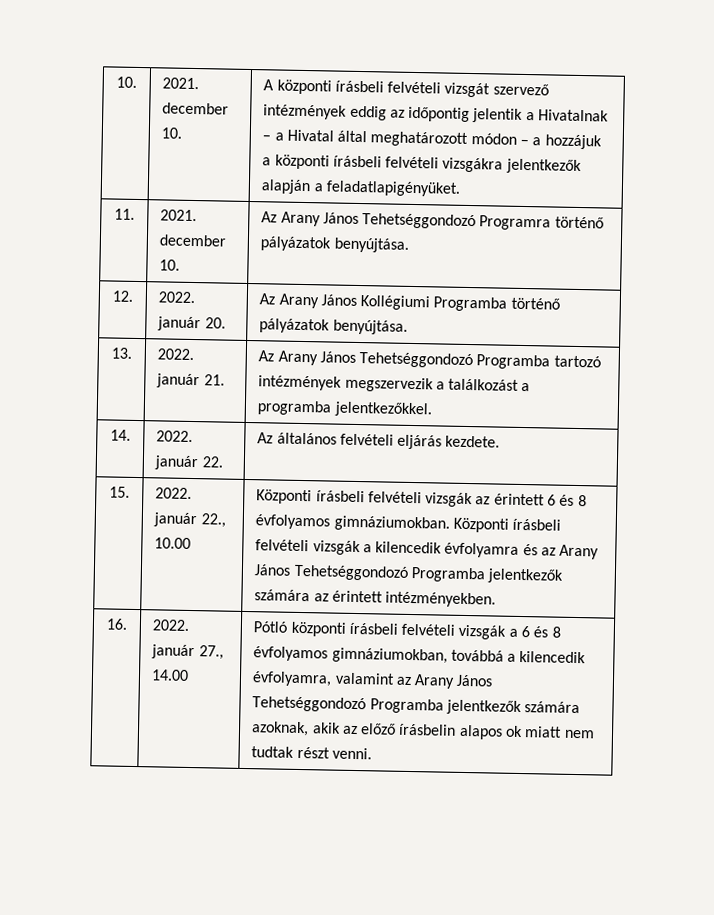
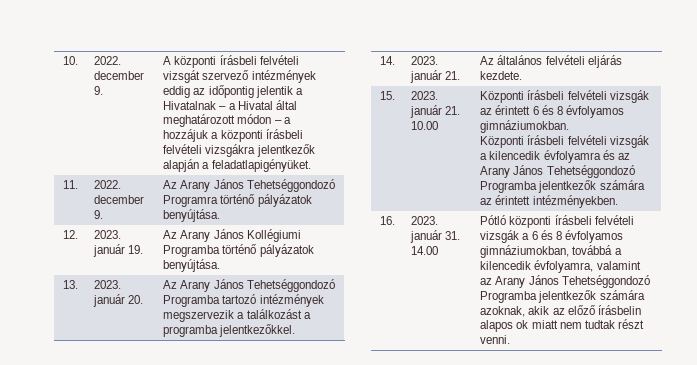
[116,76,137,88] [162,77,200,90] [162,102,230,115] [161,127,183,139] 10. | 2021. december 10. -> [63,56,78,65] [94,56,122,65] [94,71,145,80] [94,86,104,95] 10. | 2022. december 9.
[160,209,198,222] [159,234,228,247] [159,259,181,271] 2021. december 10. -> [94,180,122,189] [94,195,145,204] [94,210,104,219] 2022. december 9.
[158,291,196,304] [157,316,226,332] 2022. január 20. -> [94,230,122,239] [93,244,144,257] 2023. január 19.
[157,348,195,361] [156,373,225,389] 2022. január 21. -> [94,280,122,289] [93,294,144,307] 2023. január 20.
[156,430,194,443] [154,455,223,471] 2022. január 22. -> [411,56,439,65] [410,70,461,83] 2023. január 21.
[155,487,193,500] [153,512,226,528] 2022. január 22., -> [411,91,439,100] [410,105,461,118] 2023. január 21.
(450, 523) none -> (570, 126) //
[152,619,191,631] [151,644,224,660] 2022. január 27., -> [411,216,439,225] [410,230,461,243] 2023. január 31.

